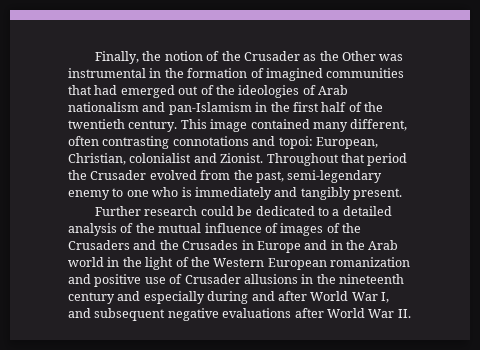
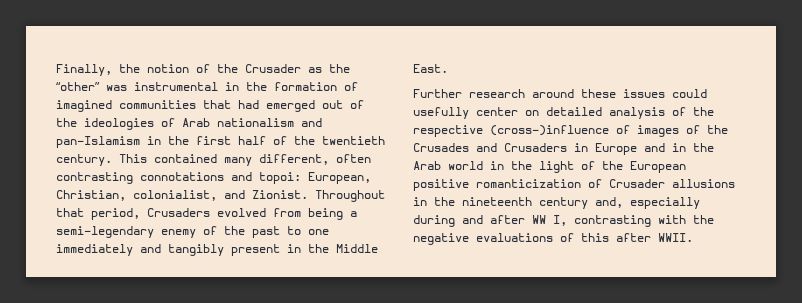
[342,51,377,61] Other -> [56,82,100,91] “other”
[210,119,248,132] image -> (147, 158) none
[129,153,192,163] colonialist -> [133,190,217,201] colonialist,
[367,153,408,166] [68,170,383,183] [68,187,402,200] [95,206,340,216] period the Crusader evolved from the past, semi-legendary enemy to one who is immediately and tangibly present. // Further research could be dedicated to a -> [91,208,357,220] [56,226,329,238] [56,244,378,256] [413,64,448,73] [413,89,707,98] [413,107,539,119] period, Crusaders evolved from being a semi-legendary enemy of the past to one immediately and tangibly present in the Middle East. // Further research around these issues could usefully center on
[158,223,262,233] mutual influence -> [413,125,609,137] respective (cross-)influence
[68,240,239,250] Crusaders and the Crusades -> [413,143,567,152] Crusades and Crusaders
[213,257,410,270] [68,274,166,287] Western European romanization and positive use -> [630,161,686,173] [413,179,581,191] European positive romanticization
[117,291,141,301] and -> [595,197,623,208] and,
[310,291,389,303] [68,308,411,321] World War I, and subsequent negative evaluations after World War II. -> [532,215,714,227] [413,233,693,245] WW I, contrasting with the negative evaluations of this after WWII.

